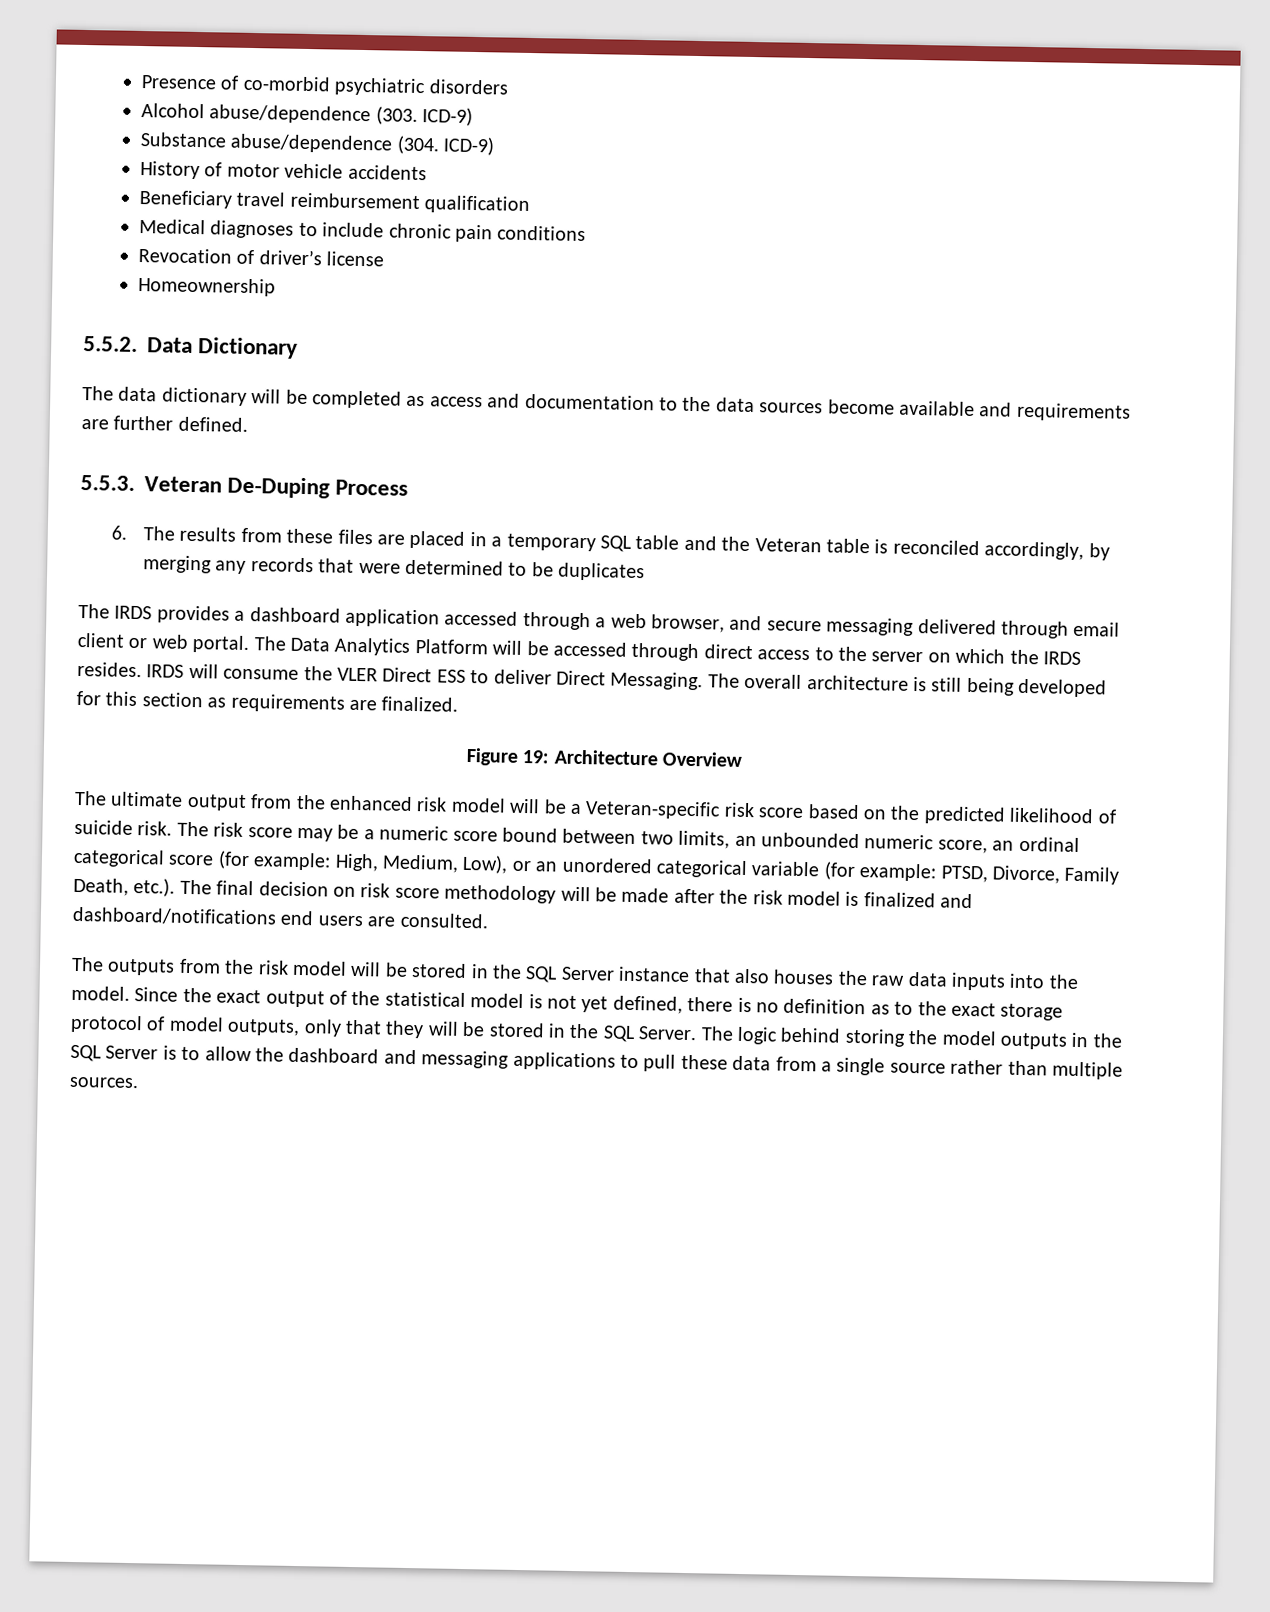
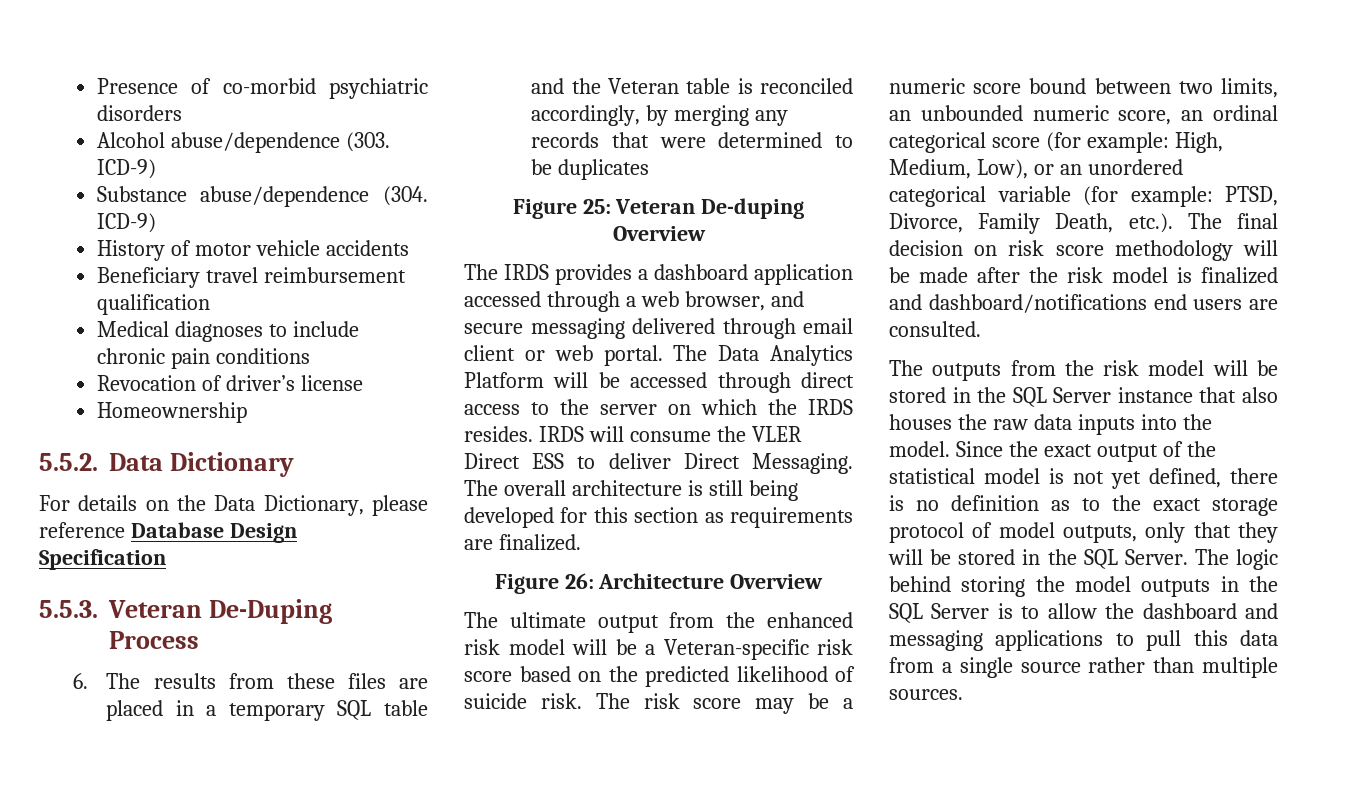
[82,385,1131,422] [81,415,248,432] The data dictionary will be completed as access and documentation to the data sources become available and requirements are further defined. -> [39,495,429,516] [39,522,297,543] [39,549,166,570] For details on the Data Dictionary, please reference Database Design Specification
(646, 572) none -> [512,198,805,219] [612,226,706,241] // Figure 25: Veteran De-duping Overview
[522,749,550,764] 19: -> [564,573,594,589] 26:
[680,1054,728,1070] these -> [1193,630,1228,646] this

